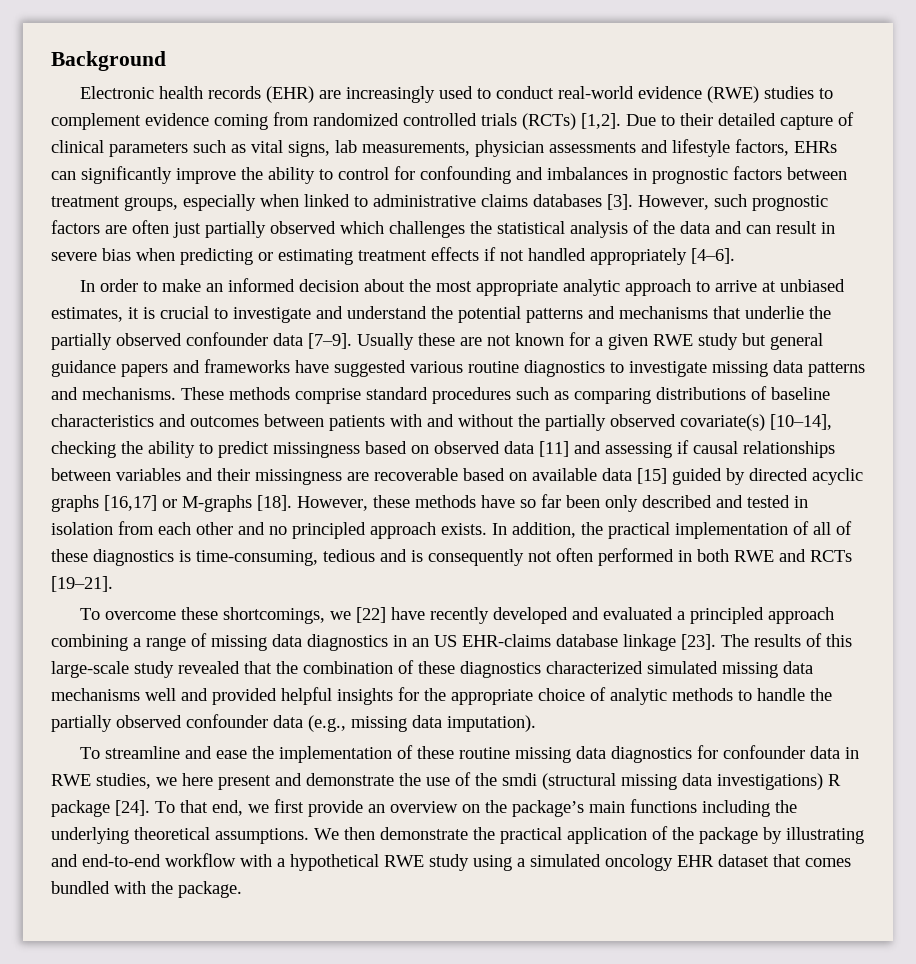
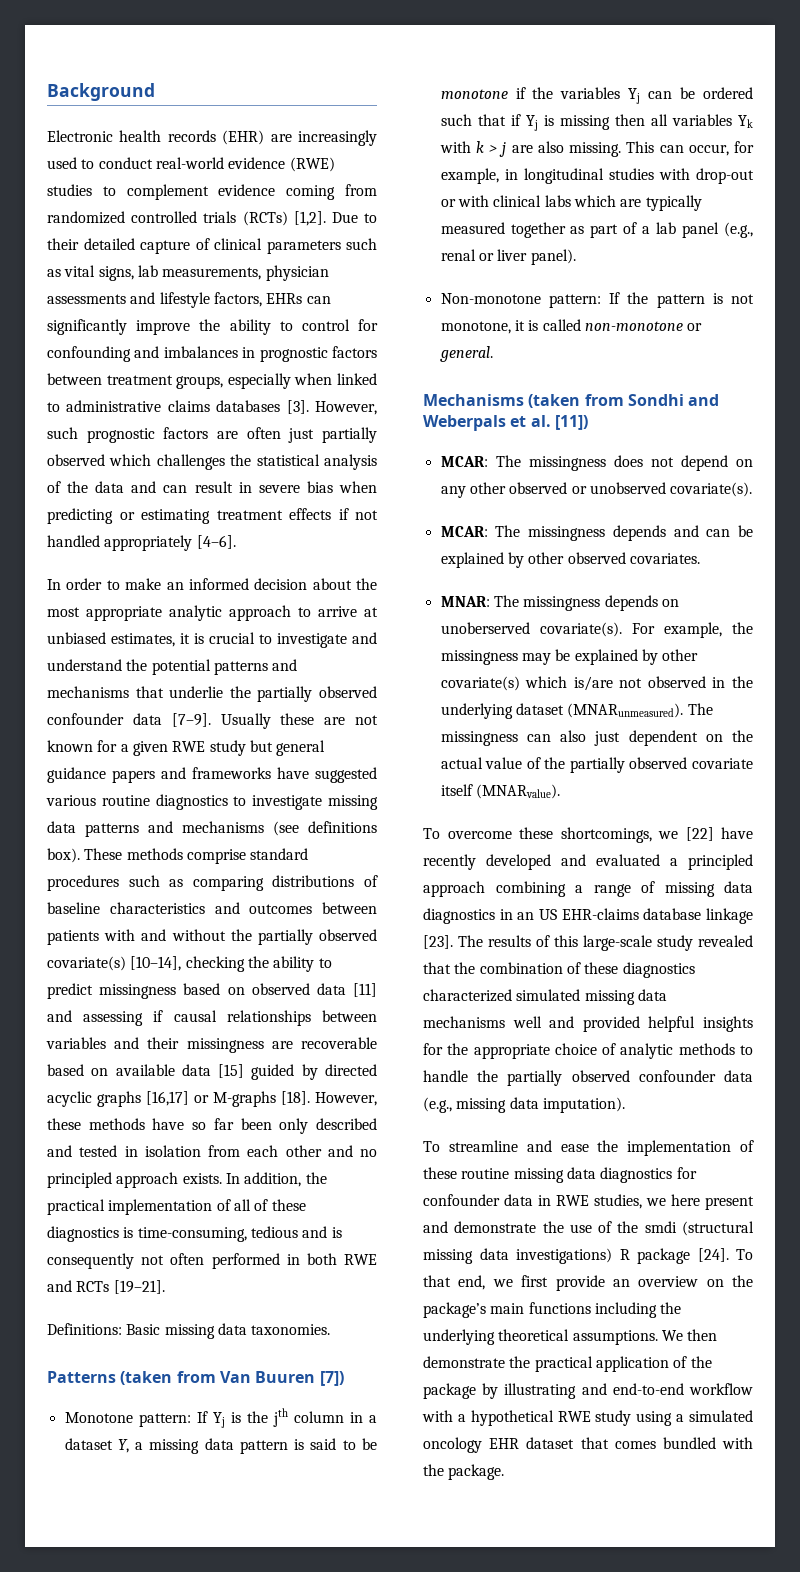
[82,387,176,400] mechanisms. -> [182,821,377,836] [47,848,80,863] mechanisms (see definitions box).
(113, 584) none -> [47,1323,331,1339] [47,1371,344,1386] [64,1408,377,1428] [64,1438,377,1454] [440,87,753,104] [440,114,753,131] [439,141,754,157] [440,168,754,184] [440,195,702,211] [440,222,753,238] [440,249,576,265] [440,292,754,308] [440,319,703,334] [439,346,493,362] [423,394,720,408] [423,415,588,431] [440,455,753,471] [440,482,753,498] [440,525,753,541] [440,552,700,568] [440,595,679,611] [440,622,753,638] [440,649,699,665] [440,676,753,691] [440,703,713,719] [440,730,753,746] [440,757,753,773] [440,784,560,799] // Definitions: Basic missing data taxonomies. // Patterns (taken from Van Buuren [7]) // Monotone pattern: If Yj is the jth column in a dataset Y, a missing data pattern is said to be monotone if the variables Yj can be ordered such that if Yj is missing then all variables Yk with k > j are also missing. This can occur, for example, in longitudinal studies with drop-out or with clinical labs which are typically measured together as part of a lab panel (e.g., renal or liver panel). // Non-monotone pattern: If the pattern is not monotone, it is called non-monotone or general. // Mechanisms (taken from Sondhi and Weberpals et al. [11]) // MCAR: The missingness does not depend on any other observed or unobserved covariate(s). // MCAR: The missingness depends and can be explained by other observed covariates. // MNAR: The missingness depends on unoberserved covariate(s). For example, the missingness may be explained by other covariate(s) which is/are not observed in the underlying dataset (MNARunmeasured). The missingness can also just dependent on the actual value of the partially observed covariate itself (MNARvalue).

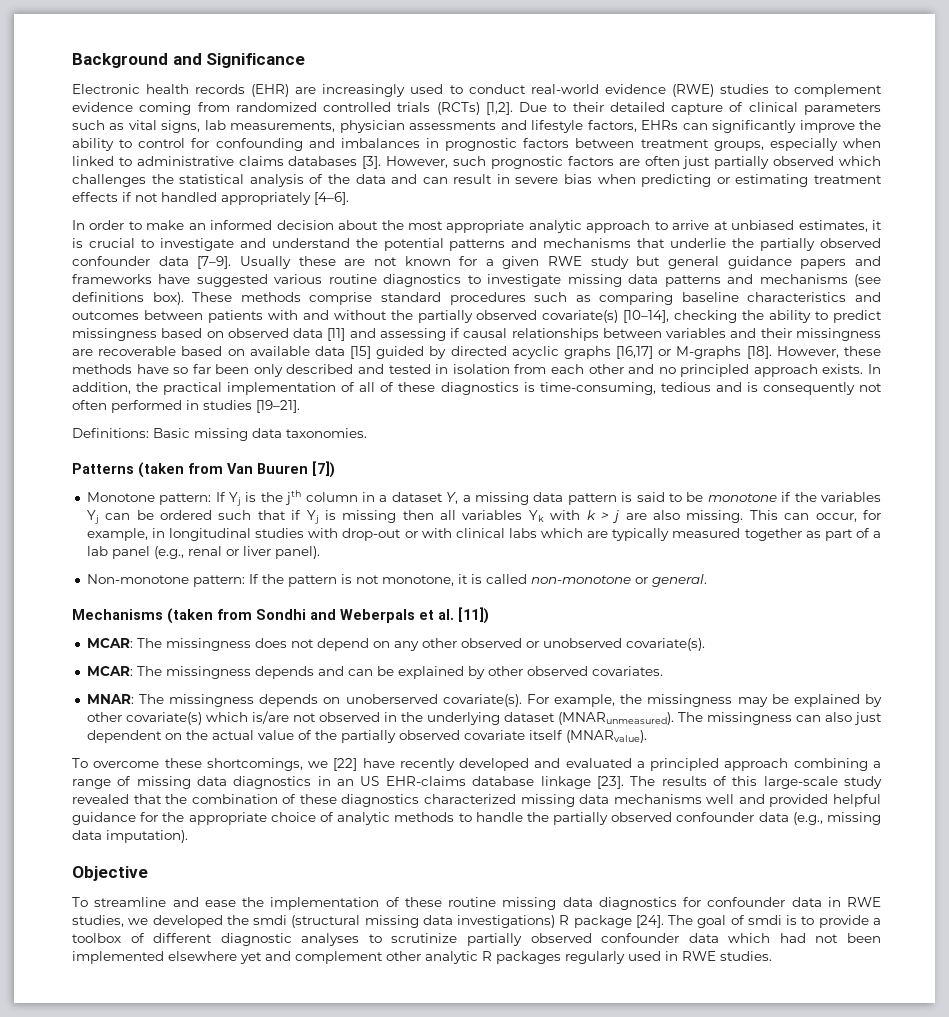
(155, 92) none -> [172,53,306,68] and Significance
[272,875,378,887] distributions of -> (674, 298) none
[306,1253,377,1265] [47,1280,110,1292] both RWE and RCTs -> [203,400,252,410] studies
[516,989,581,1001] simulated -> (516, 799) none
[703,1016,753,1032] insights -> [72,812,136,825] guidance
(625, 1105) none -> [72,866,148,881] // Objective
[671,1194,754,1210] [423,1221,613,1233] here present and demonstrate the use of -> [152,915,223,928] developed
[736,1249,753,1260] [423,1275,753,1291] [423,1302,682,1318] [423,1329,718,1345] [423,1356,712,1372] [423,1383,753,1399] [422,1410,753,1426] [423,1437,753,1453] [423,1464,505,1480] To that end, we first provide an overview on the package’s main functions including the underlying theoretical assumptions. We then demonstrate the practical application of the package by illustrating and end-to-end workflow with a hypothetical RWE study using a simulated oncology EHR dataset that comes bundled with the package. -> [668,915,882,928] [72,933,881,946] [72,951,772,964] The goal of smdi is to provide a toolbox of different diagnostic analyses to scrutinize partially observed confounder data which had not been implemented elsewhere yet and complement other analytic R packages regularly used in RWE studies.

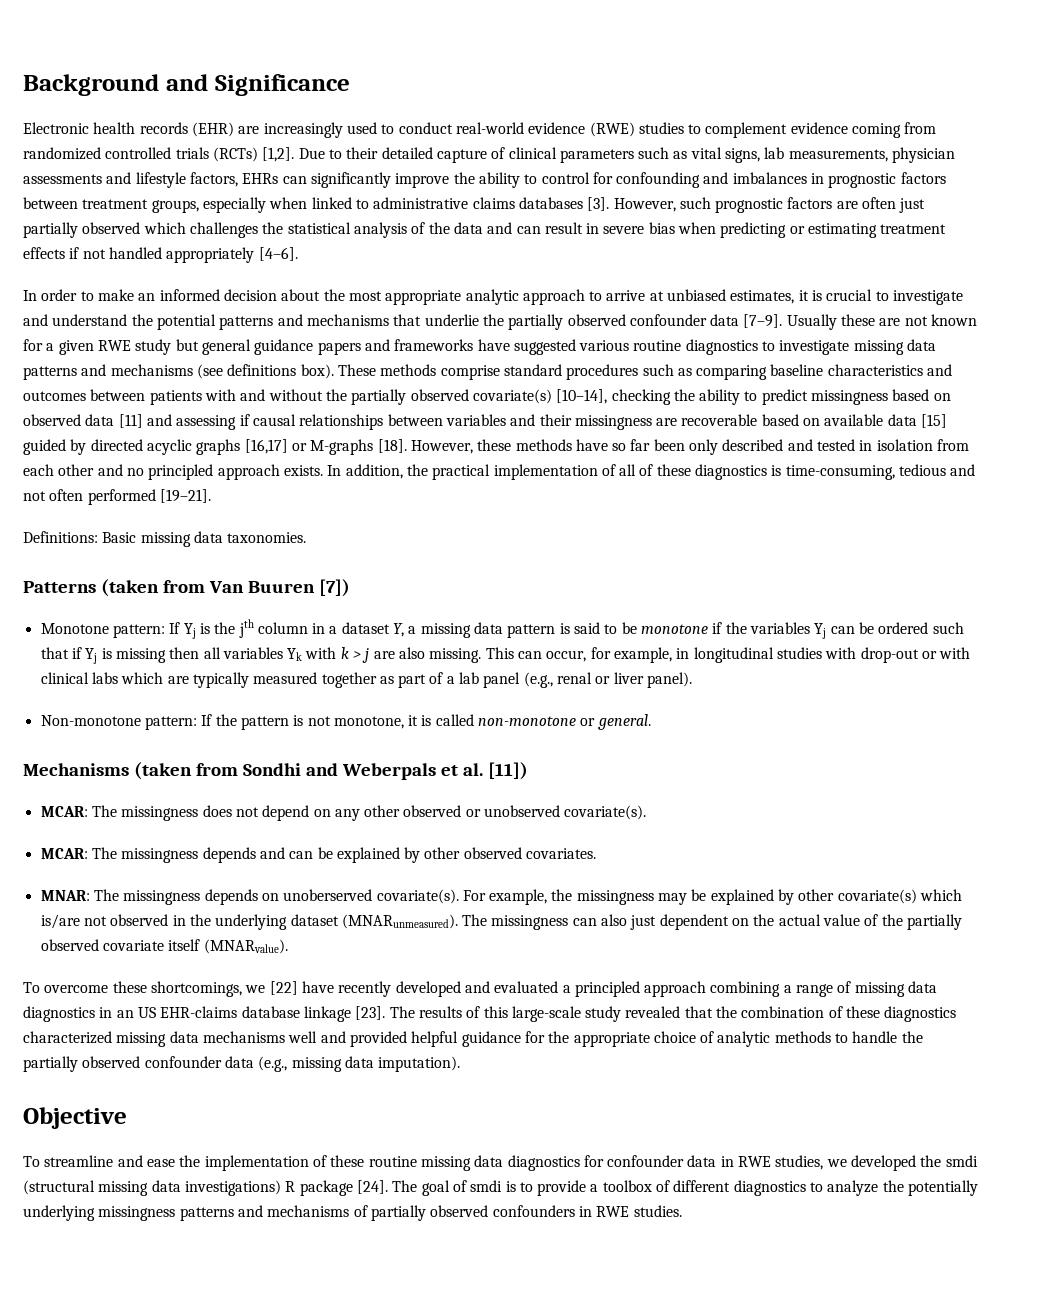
[746,382,855,395] is consequently -> (976, 470) none
[186,400,252,410] in studies -> (156, 497) none
[220,933,881,946] [72,951,661,964] diagnostic analyses to scrutinize partially observed confounder data which had not been implemented elsewhere yet and complement other analytic R packages regularly used -> [733,1180,979,1196] [23,1205,575,1221] diagnostics to analyze the potentially underlying missingness patterns and mechanisms of partially observed confounders

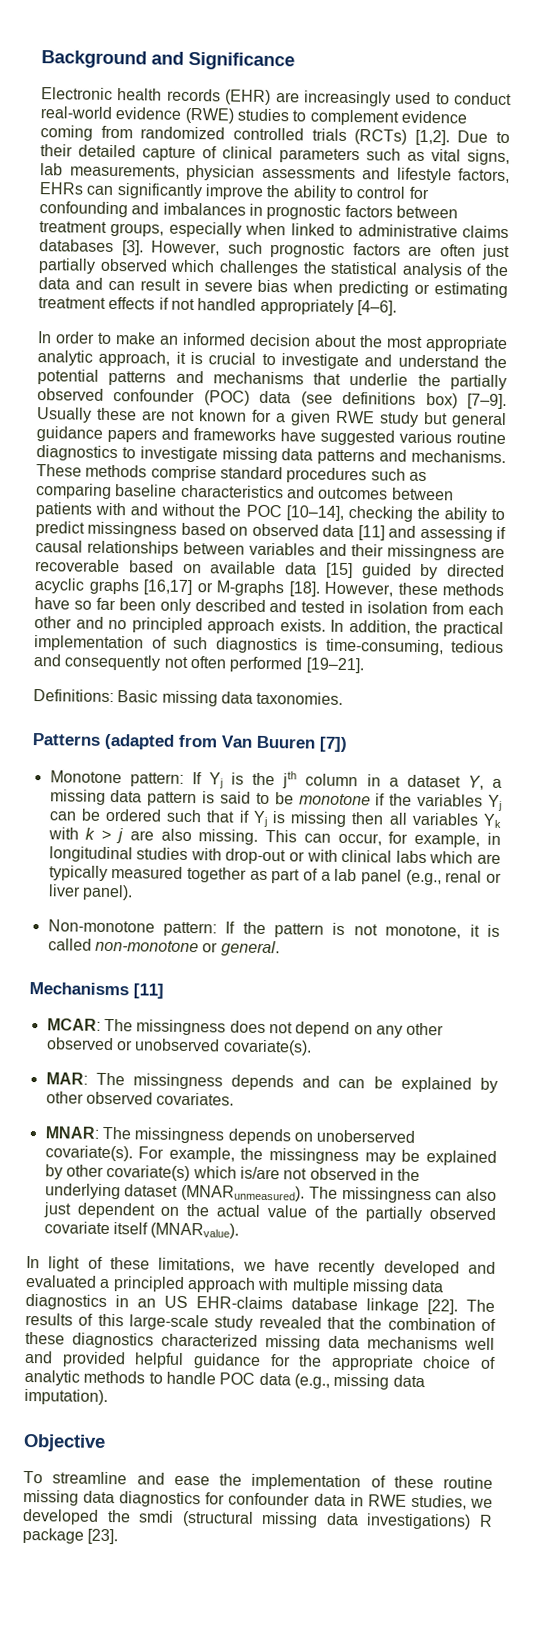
[522,289,795,305] approach to arrive at unbiased estimates, -> [98,350,171,367] approach,
[710,314,740,326] data -> [203,390,458,409] (POC) data (see definitions box)
[110,364,334,379] mechanisms (see definitions box). -> [410,449,506,464] mechanisms.
[351,389,552,405] partially observed covariate(s) -> [245,504,282,518] POC
[619,464,691,476] all of these -> [173,636,208,650] such
(976, 470) none -> [64,654,162,671] consequently
[100,579,159,597] (taken -> [104,733,174,750] (adapted
[133,762,528,780] (taken from Sondhi and Weberpals et al. [11]) -> [133,983,164,999] [11]
[40,848,88,859] MCAR: -> [45,1072,88,1085] MAR:
[23,981,298,997] To overcome these shortcomings, we [22] -> [26,1255,266,1273] In light of these limitations, we
[710,981,852,997] combining a range of -> [257,1277,350,1295] with multiple
[355,1006,386,1020] [23]. -> [427,1299,458,1315] [22].
[901,1031,923,1043] [23,1056,222,1072] the partially observed confounder -> [219,1372,256,1385] POC
[356,1180,979,1196] [23,1205,682,1221] [24]. The goal of smdi is to provide a toolbox of different diagnostics to analyze the potentially underlying missingness patterns and mechanisms of partially observed confounders in RWE studies. -> [87,1528,119,1545] [23].

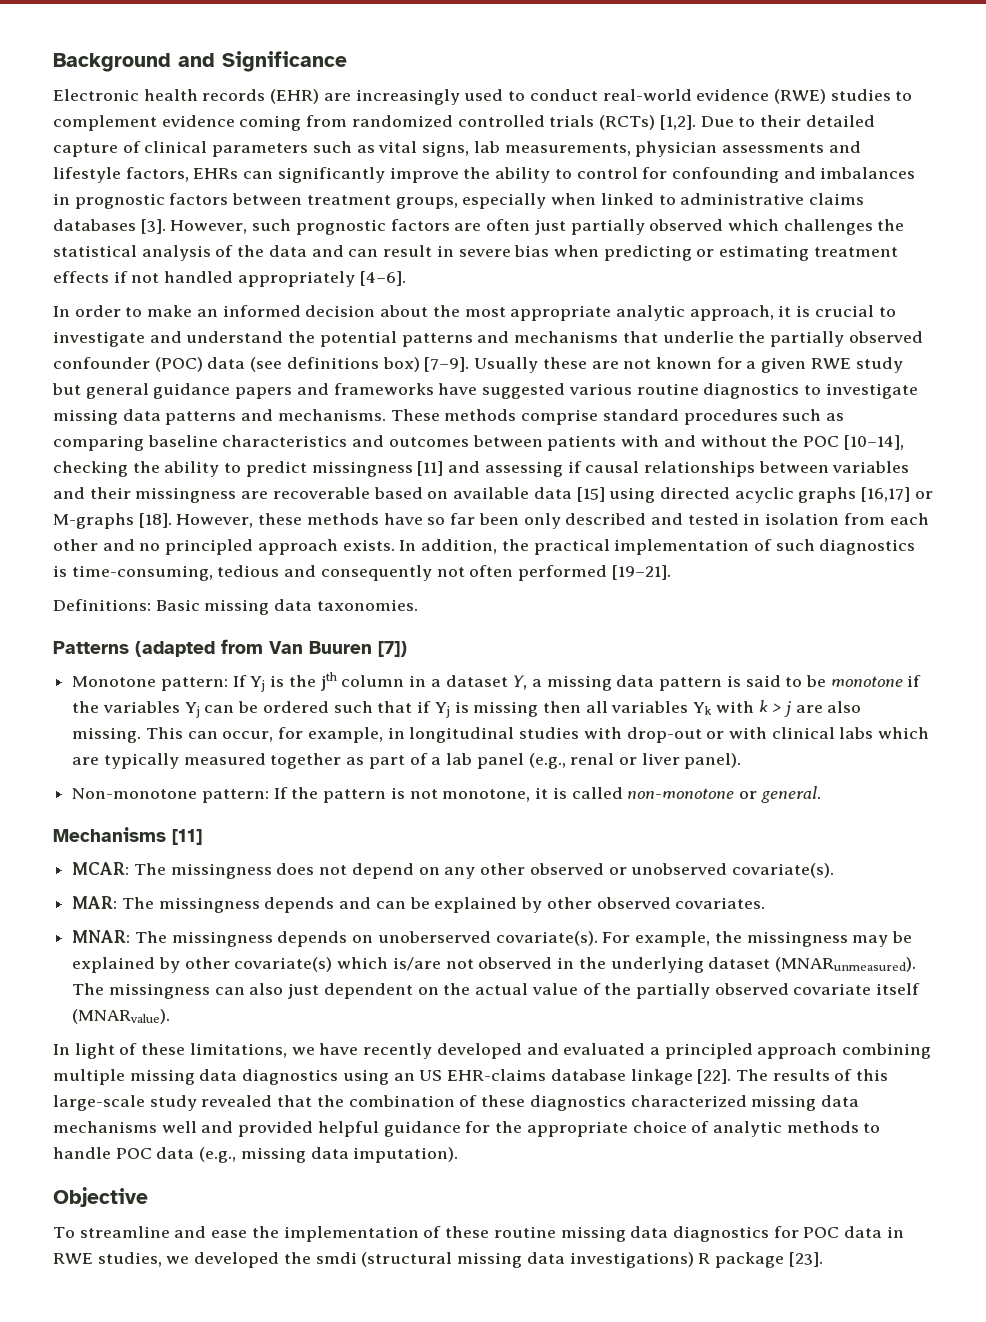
[180,522,355,538] based on observed data -> (413, 469) none
[361,563,439,580] guided by -> [609,487,656,503] using
[257,1277,290,1291] with -> [842,1043,932,1059] combining
[115,1295,129,1308] in -> [342,1069,389,1085] using
[228,1492,311,1506] confounder -> [803,1227,840,1238] POC

